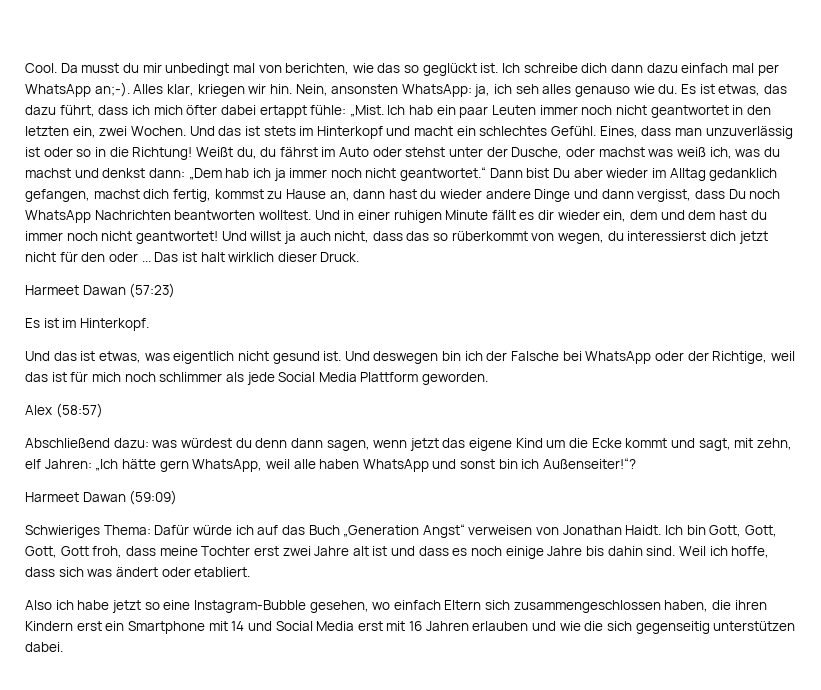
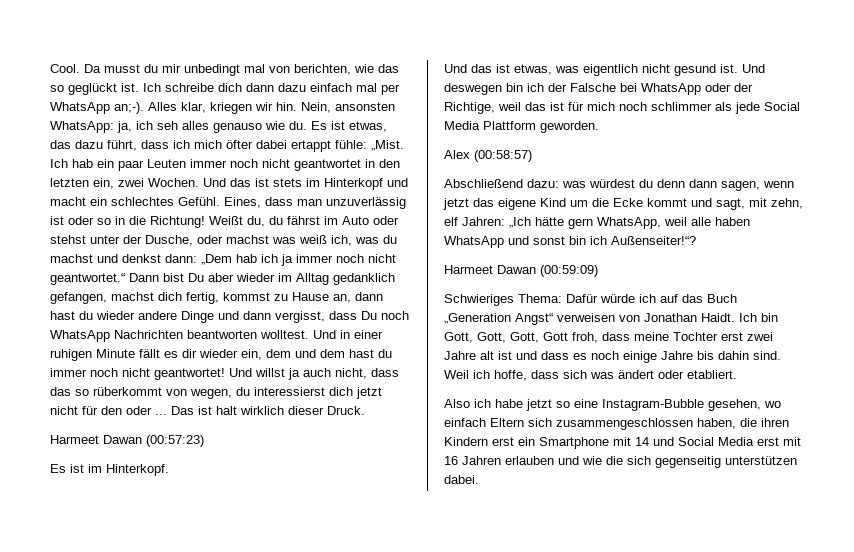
[129,283,176,298] (57:23) -> [146,435,204,447] (00:57:23)
[55,403,103,418] (58:57) -> [474,150,532,162] (00:58:57)
[129,490,178,505] (59:09) -> [540,265,598,277] (00:59:09)

